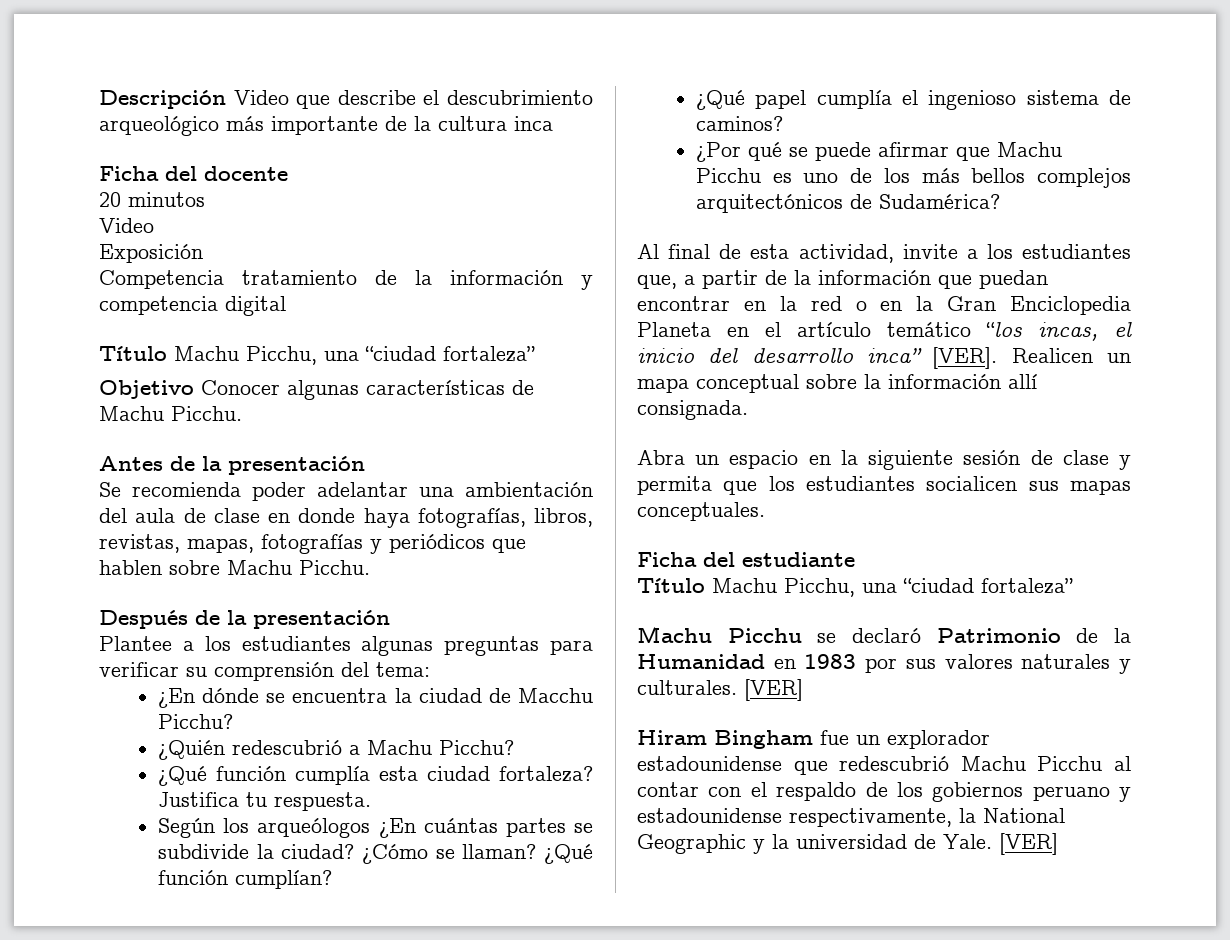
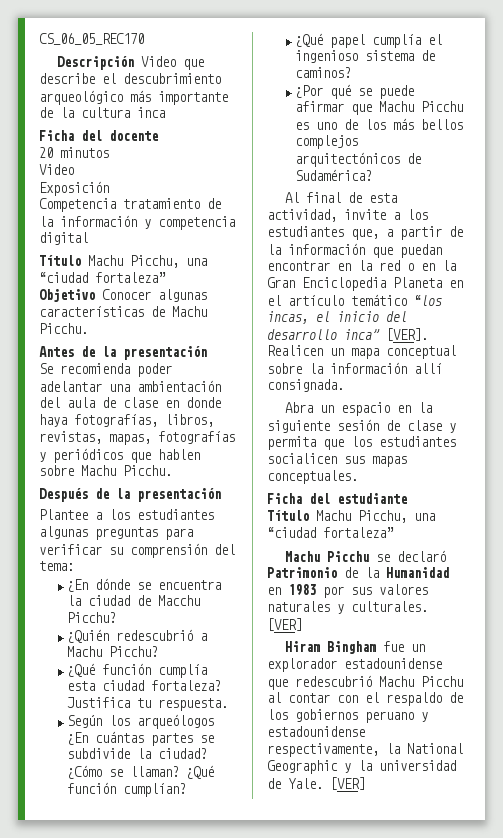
(99, 99) none -> [39,33,144,45] CS_06_05_REC170 //

